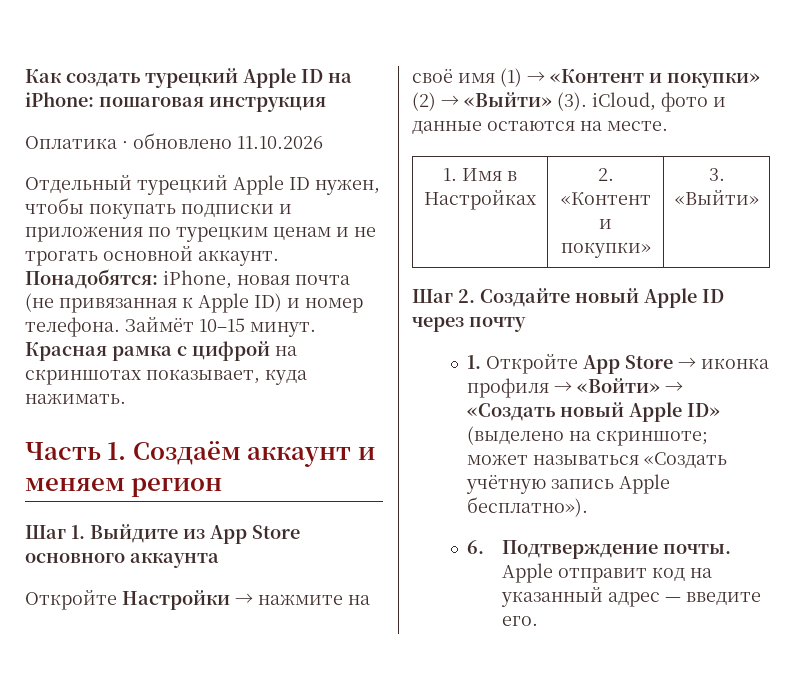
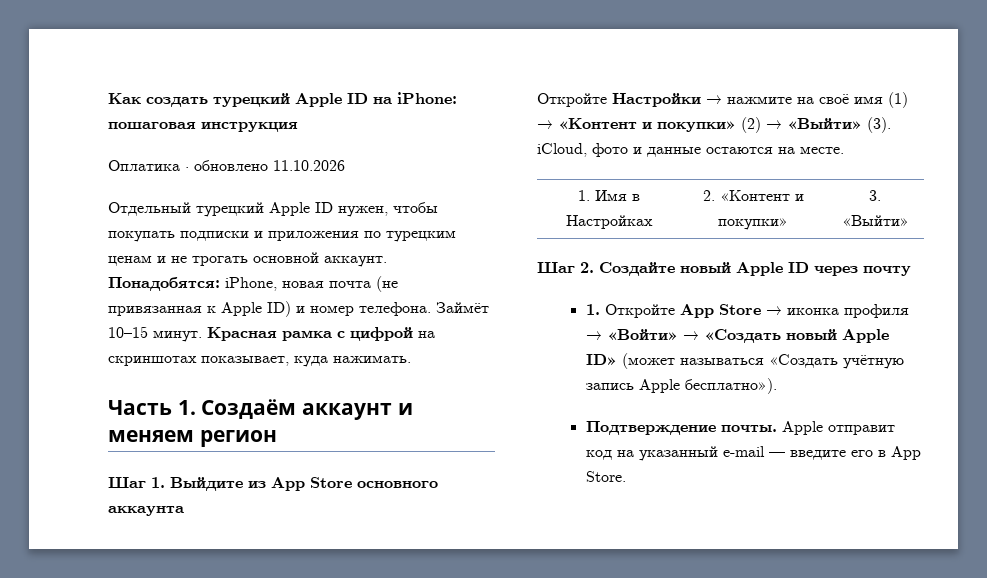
[467,426,709,446] [467,454,529,465] (выделено на скриншоте; может -> [621,353,675,369] (может
[467,540,485,554] 6. -> (777, 386) none
[608,592,661,607] адрес -> [722,446,765,457] e-mail
[502,616,539,626] его. -> [850,446,921,460] [585,471,626,482] его в App Store.

